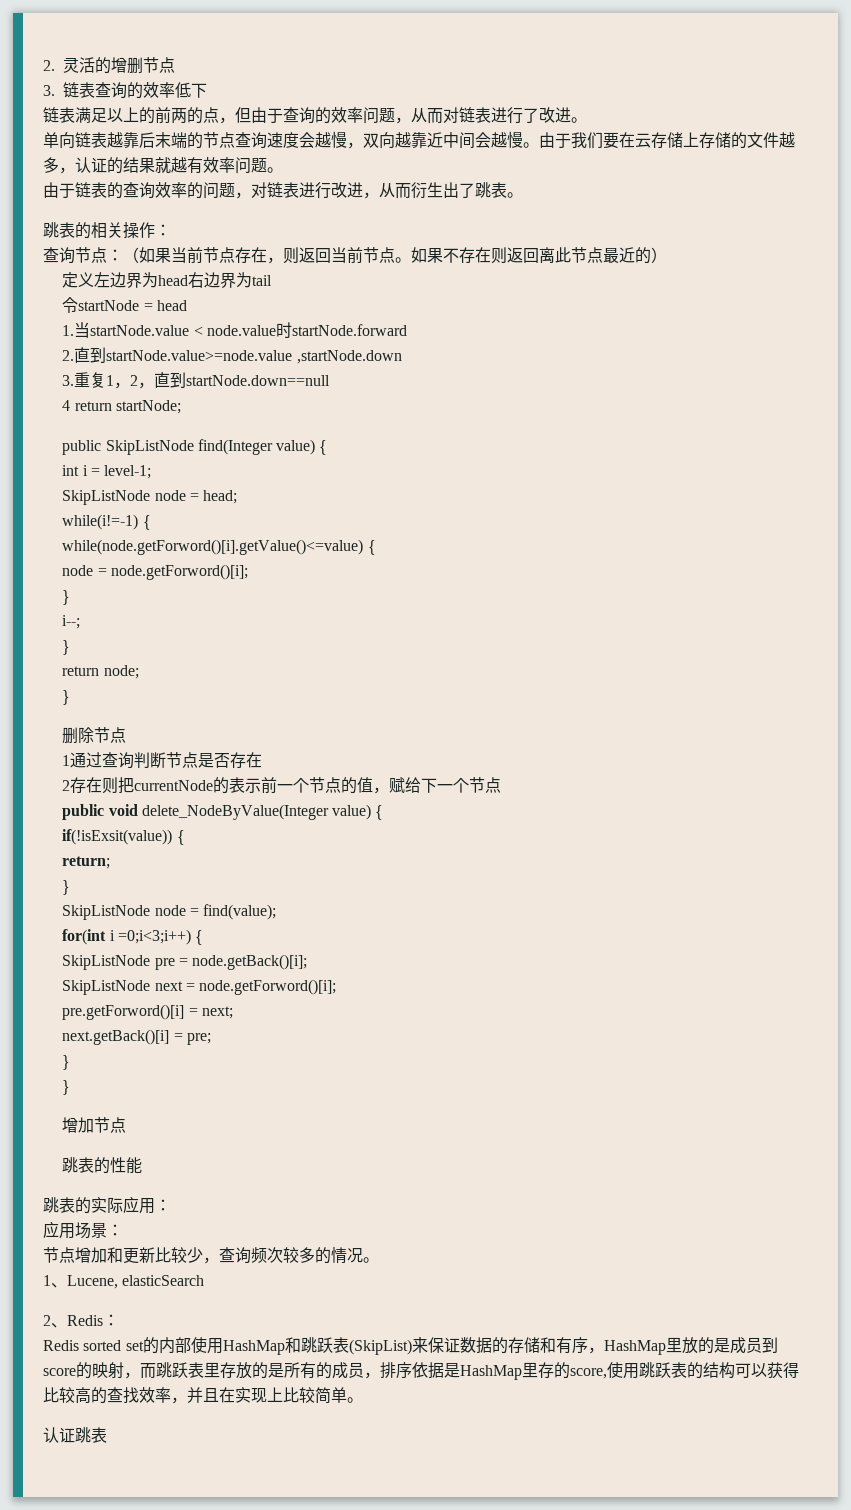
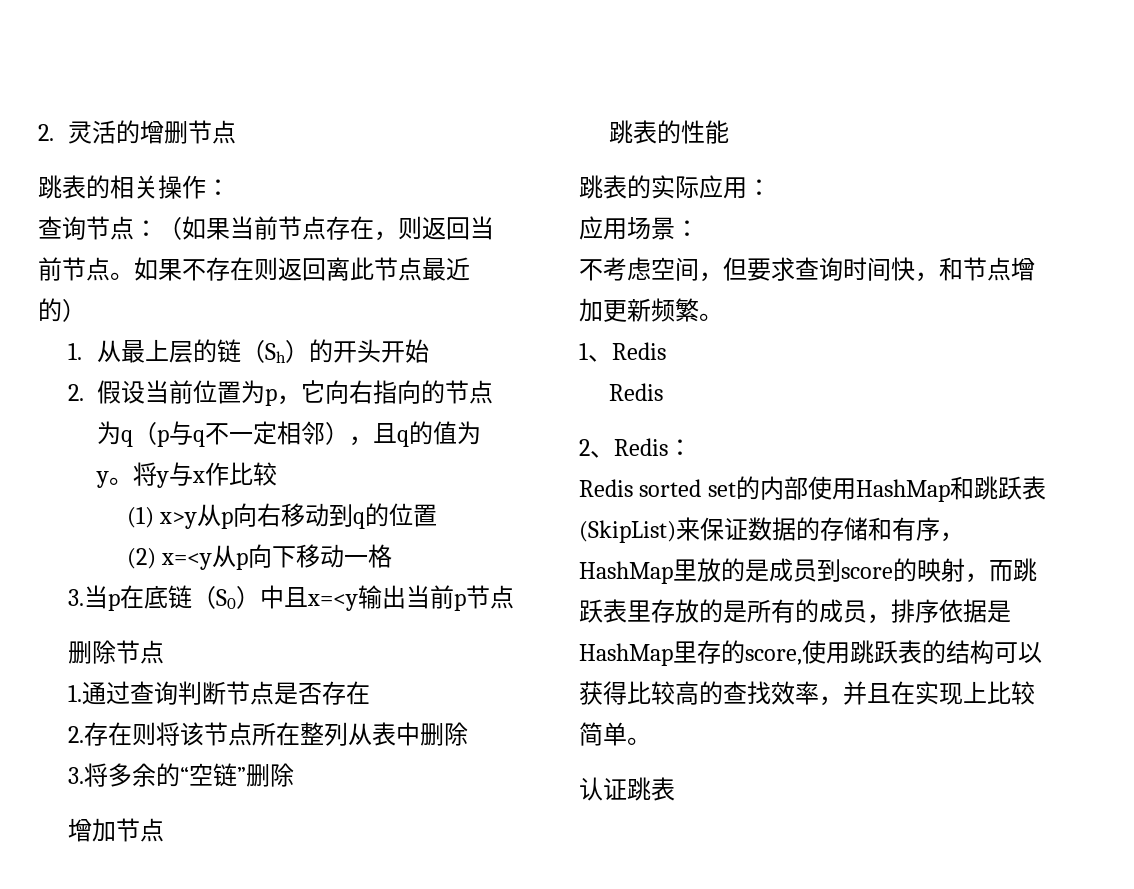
[43,82,207,99] [43,107,587,124] [43,131,795,149] [43,157,283,174] [43,182,523,199] // 3.链表查询的效率低下 // 链表满足以上的前两的点，但由于查询的效率问题，从而对链表进行了改进。 // 单向链表越靠后末端的节点查询速度会越慢，双向越靠近中间会越慢。由于我们要在云存储上存储的文件越多，认证的结果就越有效率问题。 // 由于链表的查询效率的问题，对链表进行改进，从而衍生出了跳表。 -> (236, 132) none
[62,272,273,288] [62,297,187,313] [62,322,407,338] [62,347,402,364] [62,372,331,389] [62,400,181,414] [62,439,328,455] [62,465,152,479] [62,490,238,505] [62,514,151,530] [62,539,376,555] [62,564,248,580] [62,590,71,605] [62,615,81,629] [62,640,71,655] [62,665,139,679] [62,690,71,705] 定义左边界为head右边界为tail // 令startNode = head // 1.当startNode.value < node.value时startNode.forward // 2.直到startNode.value>=node.value ,startNode.down // 3.重复1，2，直到startNode.down==null // 4 return startNode; // public SkipListNode find(Integer value) { // int i = level-1; // SkipListNode node = head; // while(i!=-1) { // while(node.getForword()[i].getValue()<=value) { // node = node.getForword()[i]; // } // i--; // } // return node; // } -> [67,339,430,363] [67,380,494,406] [97,421,482,447] [96,462,278,488] [127,503,438,529] [127,544,393,570] [67,585,514,611] 1.从最上层的链（Sh）的开头开始 // 2.假设当前位置为p，它向右指向的节点为q（p与q不一定相邻），且q的值为y。将y与x作比较 // (1) x>y从p向右移动到q的位置 // (2) x=<y从p向下移动一格 // 3.当p在底链（S0）中且x=<y输出当前p节点
[62,755,71,766] 1 -> [67,685,82,702] 1.
[62,777,502,794] [62,804,384,820] [62,829,185,845] [62,856,111,869] [62,880,71,895] [62,904,277,920] [62,929,204,945] [62,954,308,970] [62,979,337,995] [62,1004,233,1020] [62,1029,211,1045] [62,1055,71,1070] [62,1080,71,1095] 2存在则把currentNode的表示前一个节点的值，赋给下一个节点 // public void delete_NodeByValue(Integer value) { // if(!isExsit(value)) { // return; // } // SkipListNode node = find(value); // for(int i =0;i<3;i++) { // SkipListNode pre = node.getBack()[i]; // SkipListNode next = node.getForword()[i]; // pre.getForword()[i] = next; // next.getBack()[i] = pre; // } // } -> [67,722,468,746] [67,763,294,787] 2.存在则将该节点所在整列从表中删除 // 3.将多余的“空链”删除
[43,1247,363,1264] 节点增加和更新比较少，查询频次较多的情况 -> [579,257,1035,282] [579,298,699,322] 不考虑空间，但要求查询时间快，和节点增加更新频繁
[67,1275,205,1289] Lucene, elasticSearch -> [612,342,666,360] [608,383,663,401] Redis // Redis

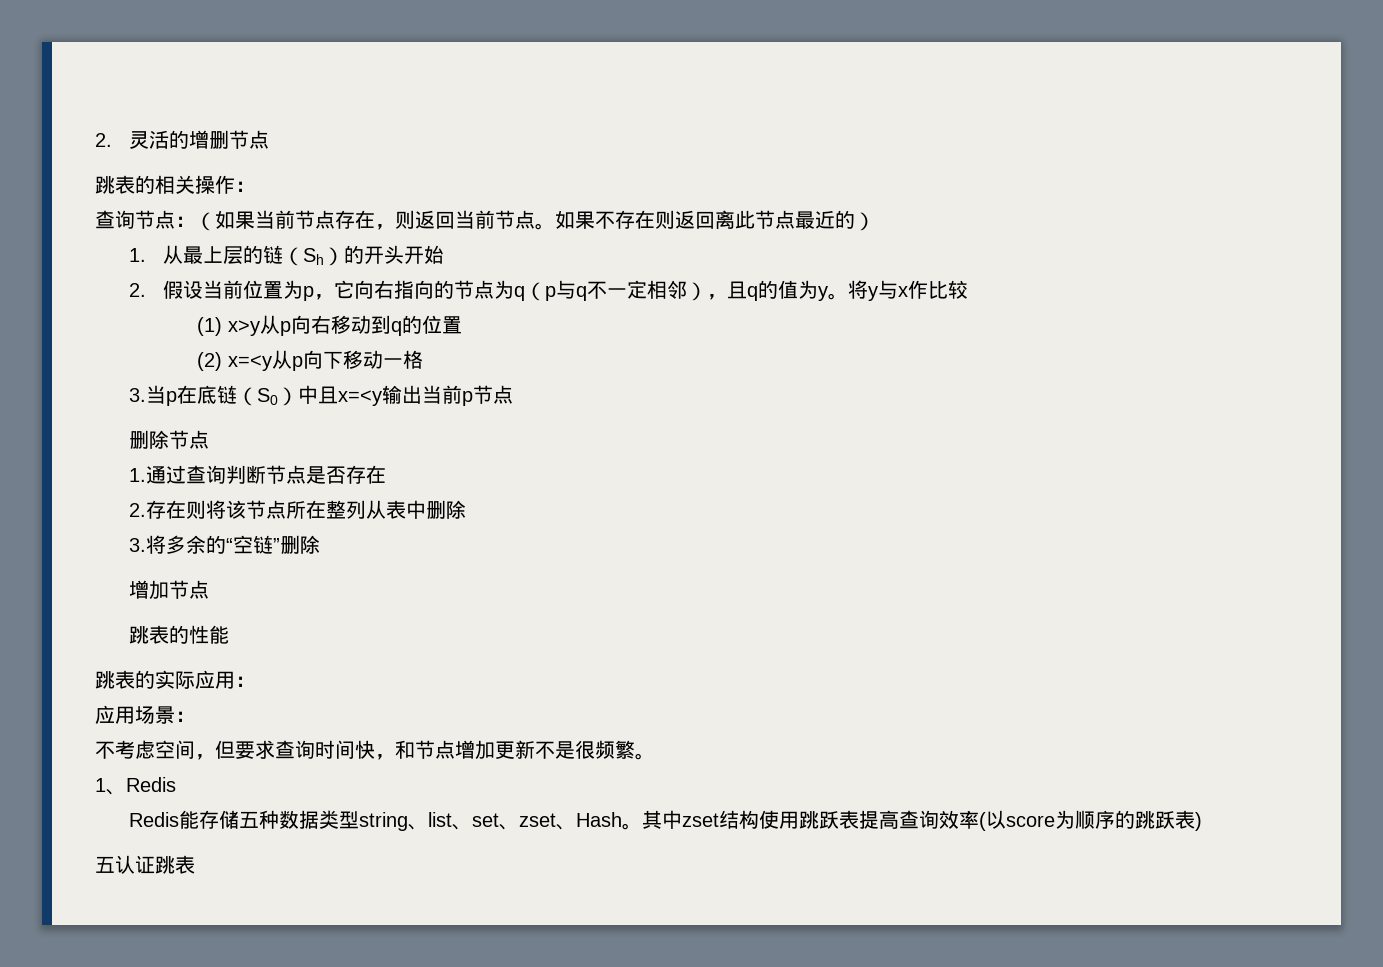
(651, 310) none -> [535,740,595,759] 不是很
[579,438,692,458] [579,476,1046,502] [579,517,964,543] [579,558,1037,584] [579,599,1011,624] [579,640,1042,666] [579,681,1035,706] [579,722,651,746] // 2、Redis： // Redis sorted set的内部使用HashMap和跳跃表(SkipList)来保证数据的存储和有序，HashMap里放的是成员到score的映射，而跳跃表里存放的是所有的成员，排序依据是HashMap里存的score,使用跳跃表的结构可以获得比较高的查找效率，并且在实现上比较简单。 // -> [179,810,1203,831] [95,856,115,873] 能存储五种数据类型string、list、set、zset、Hash。其中zset结构使用跳跃表提高查询效率(以score为顺序的跳跃表) // 五

